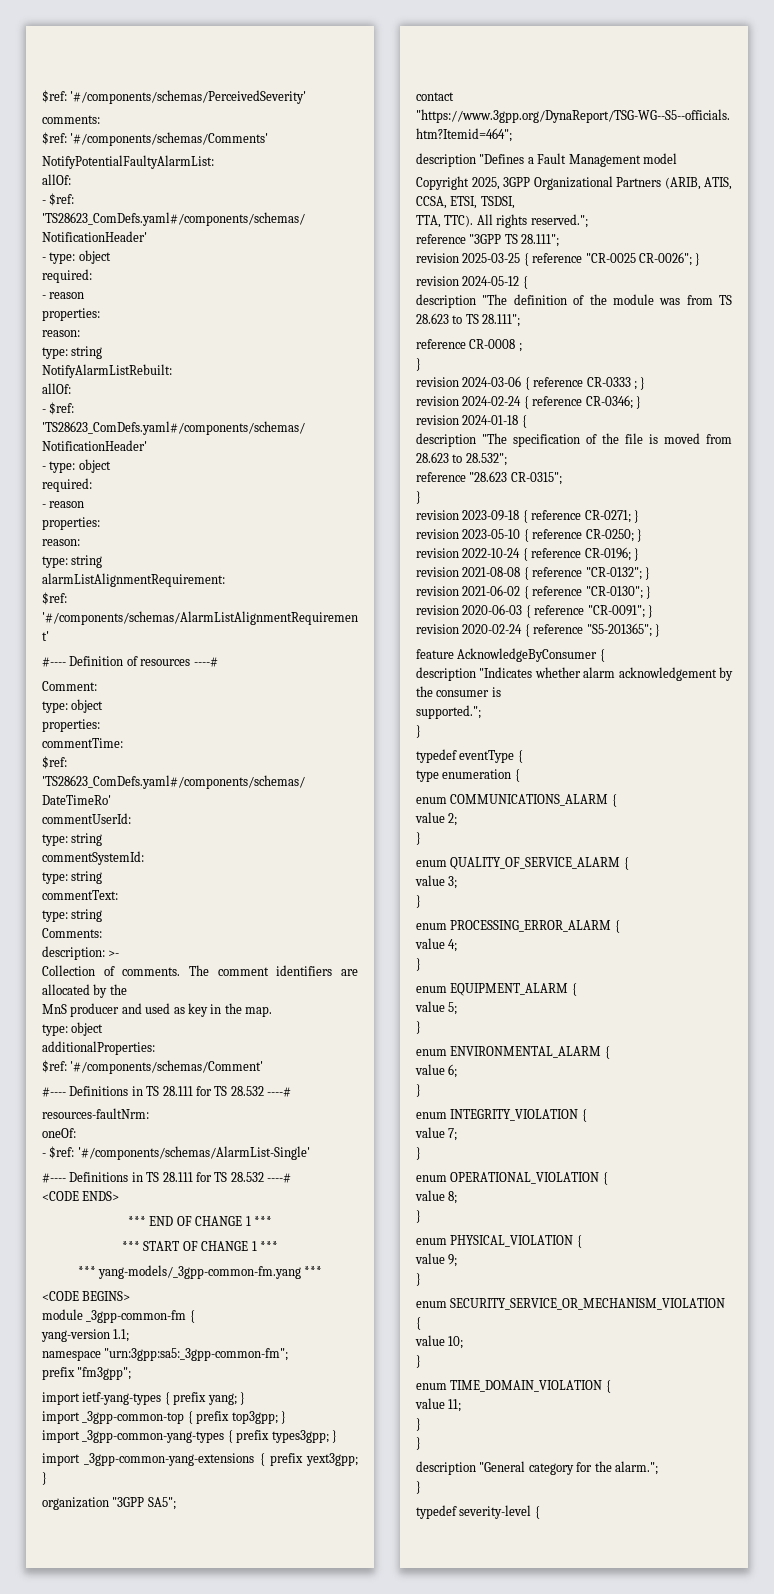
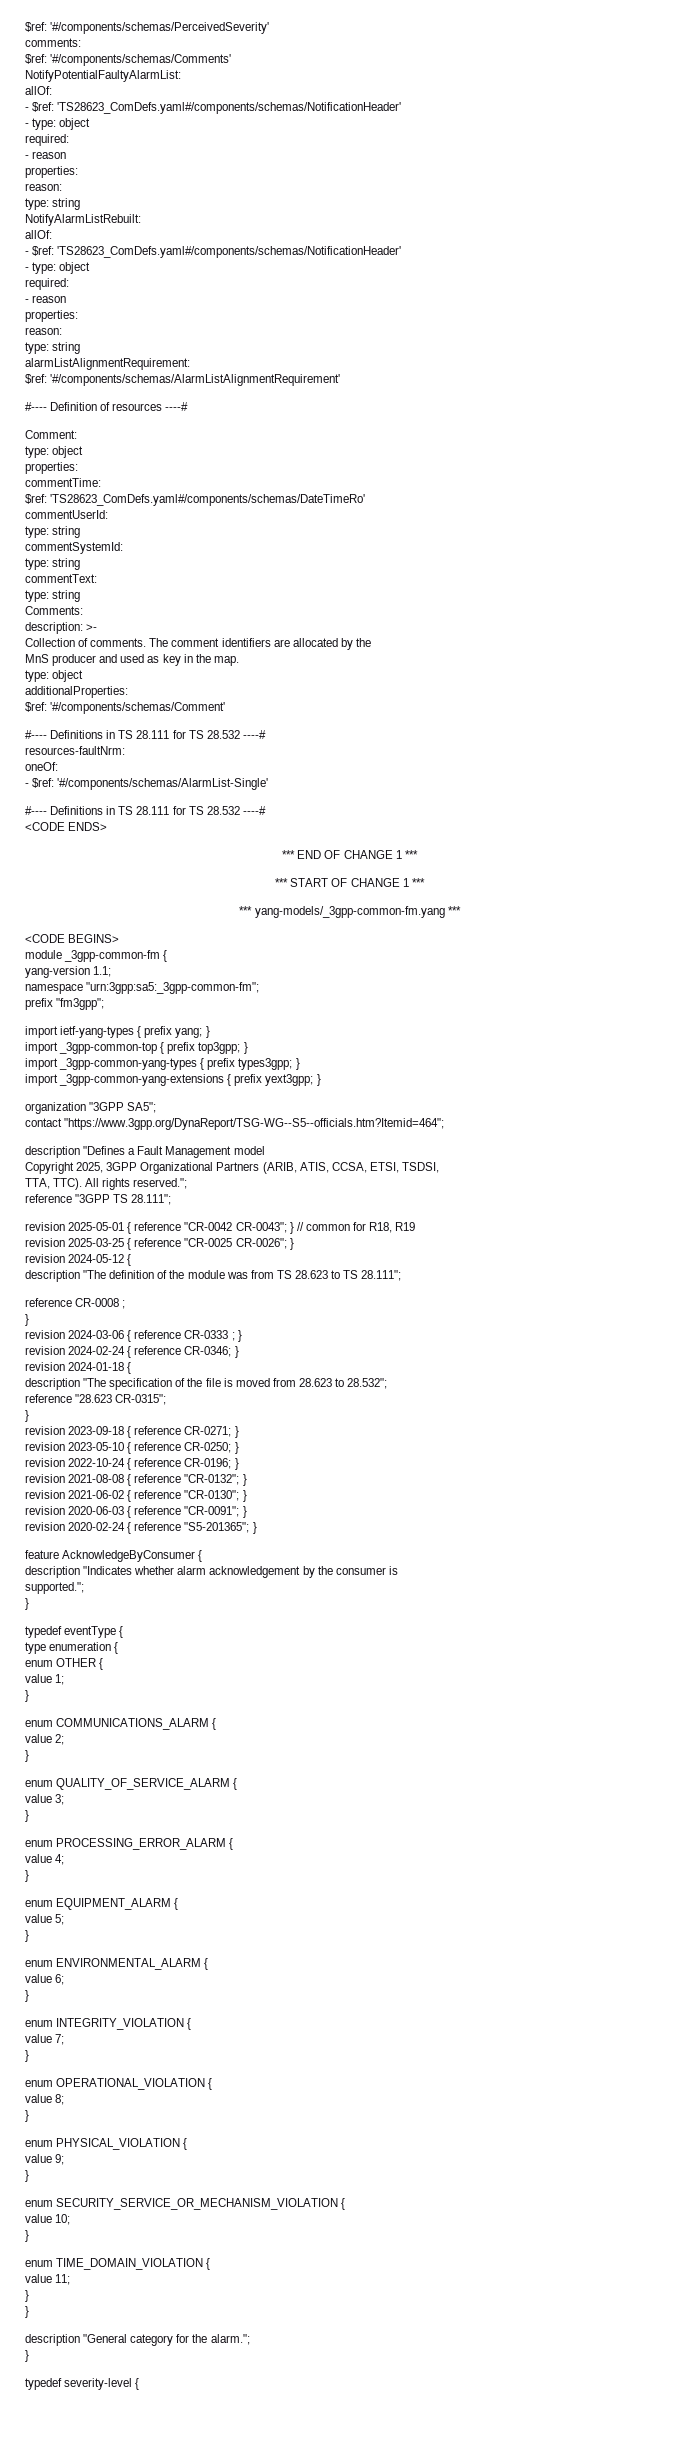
(560, 240) none -> [25,1222,416,1234] // revision 2025-05-01 { reference "CR-0042 CR-0043"; } // common for R18, R19
(520, 775) none -> [25,1658,104,1670] [25,1674,65,1685] [25,1690,29,1702] // enum OTHER { // value 1; // }

